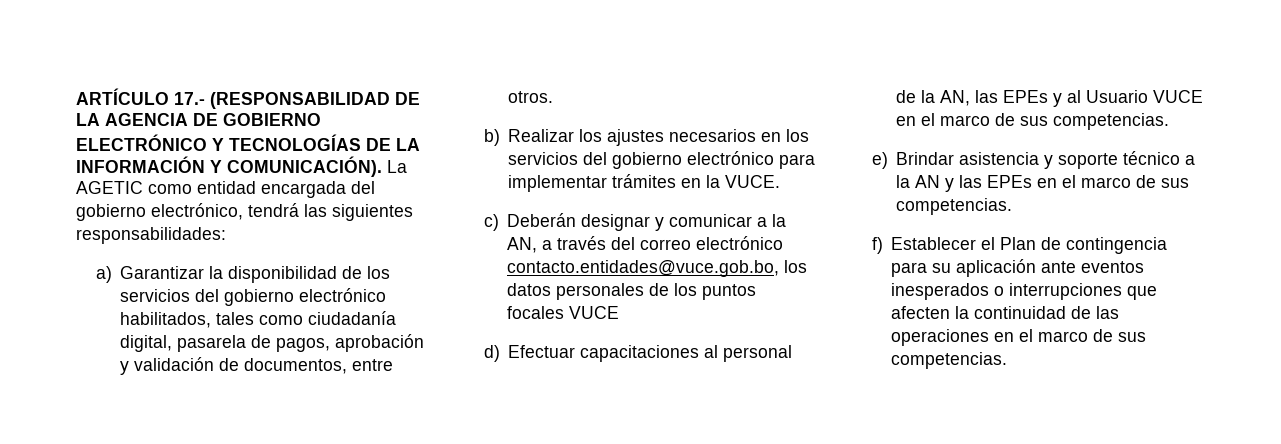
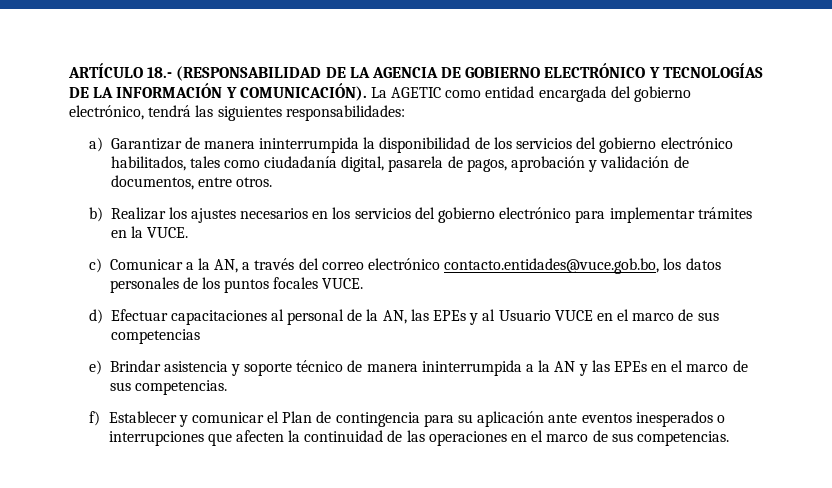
[174,92,205,105] 17.- -> [147,67,173,78] 18.-
(205, 272) none -> [184,137,360,153] de manera ininterrumpida
[507,213,753,231] Deberán designar y comunicar -> [109,259,183,270] Comunicar
[569,306,620,319] VUCE -> [322,278,364,289] VUCE.
[1053,113,1170,130] competencias. -> [110,329,200,344] competencias
(1181, 158) none -> [347,360,522,376] de manera ininterrumpida
(977, 243) none -> [178,412,264,427] y comunicar

